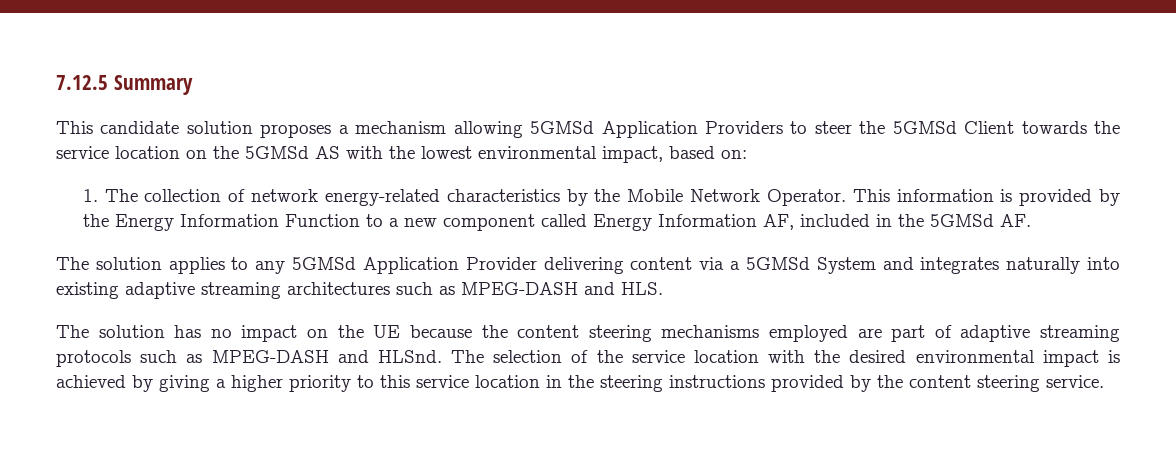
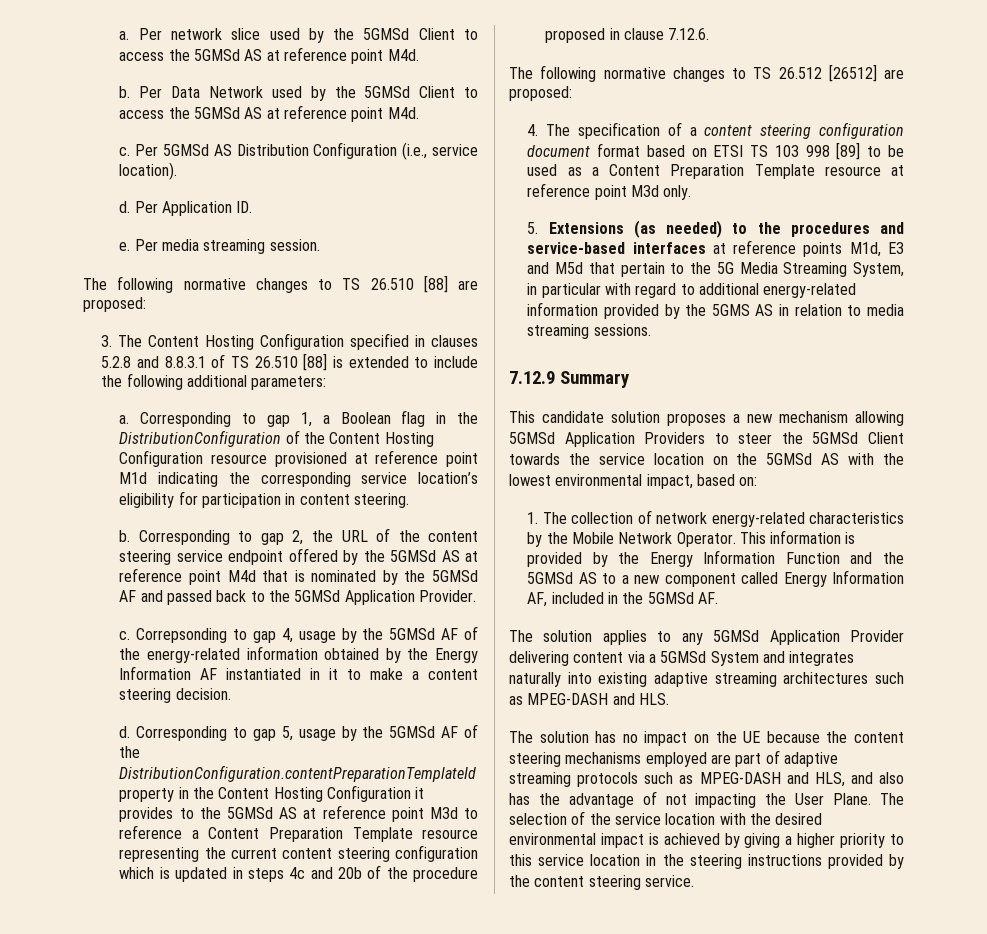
[56,75,108,90] 7.12.5 -> [119,28,479,43] [119,47,419,64] [119,86,478,101] [119,105,419,122] [119,142,478,160] [119,162,178,180] [119,201,253,216] [119,239,320,254] [83,275,478,293] [83,297,146,312] [101,333,478,350] [101,353,479,371] [101,373,327,390] [119,410,478,427] [119,430,434,447] [119,450,478,467] [119,472,478,487] [119,491,410,508] [119,528,479,545] [119,548,479,565] [119,568,479,585] [119,590,477,605] [119,626,479,643] [119,646,478,663] [119,666,479,680] [119,688,231,703] [119,724,479,741] [119,746,141,758] [119,765,477,782] [119,785,425,802] [119,805,478,822] [119,825,479,842] [119,845,478,862] [119,865,479,882] [545,28,710,43] [509,64,904,82] [509,86,572,101] [527,122,904,139] [527,142,904,160] [527,164,904,179] [527,183,692,200] [527,220,904,238] [527,240,904,257] [527,262,904,277] [527,283,857,298] [527,302,904,319] [527,324,651,339] [509,371,555,384] a. Per network slice used by the 5GMSd Client to access the 5GMSd AS at reference point M4d. // b. Per Data Network used by the 5GMSd Client to access the 5GMSd AS at reference point M4d. // c. Per 5GMSd AS Distribution Configuration (i.e., service location). // d. Per Application ID. // e. Per media streaming session. // The following normative changes to TS 26.510 [88] are proposed: // 3. The Content Hosting Configuration specified in clauses 5.2.8 and 8.8.3.1 of TS 26.510 [88] is extended to include the following additional parameters: // a. Corresponding to gap 1, a Boolean flag in the DistributionConfiguration of the Content Hosting Configuration resource provisioned at reference point M1d indicating the corresponding service location’s eligibility for participation in content steering. // b. Corresponding to gap 2, the URL of the content steering service endpoint offered by the 5GMSd AS at reference point M4d that is nominated by the 5GMSd AF and passed back to the 5GMSd Application Provider. // c. Correpsonding to gap 4, usage by the 5GMSd AF of the energy-related information obtained by the Energy Information AF instantiated in it to make a content steering decision. // d. Corresponding to gap 5, usage by the 5GMSd AF of the DistributionConfiguration.contentPreparationTemplateId property in the Content Hosting Configuration it provides to the 5GMSd AS at reference point M3d to reference a Content Preparation Template resource representing the current content steering configuration which is updated in steps 4c and 20b of the procedure proposed in clause 7.12.6. // The following normative changes to TS 26.512 [26512] are proposed: // 4. The specification of a content steering configuration document format based on ETSI TS 103 998 [89] to be used as a Content Preparation Template resource at reference point M3d only. // 5. Extensions (as needed) to the procedures and service-based interfaces at reference points M1d, E3 and M5d that pertain to the 5G Media Streaming System, in particular with regard to additional energy-related information provided by the 5GMS AS in relation to media streaming sessions. // 7.12.9
(349, 129) none -> [747,414,772,423] new
(360, 220) none -> [850,552,904,564] [527,572,597,584] and the 5GMSd AS
[377,350,442,363] HLSnd. -> [814,772,904,787] [509,791,872,808] HLS, and also has the advantage of not impacting the User Plane.

